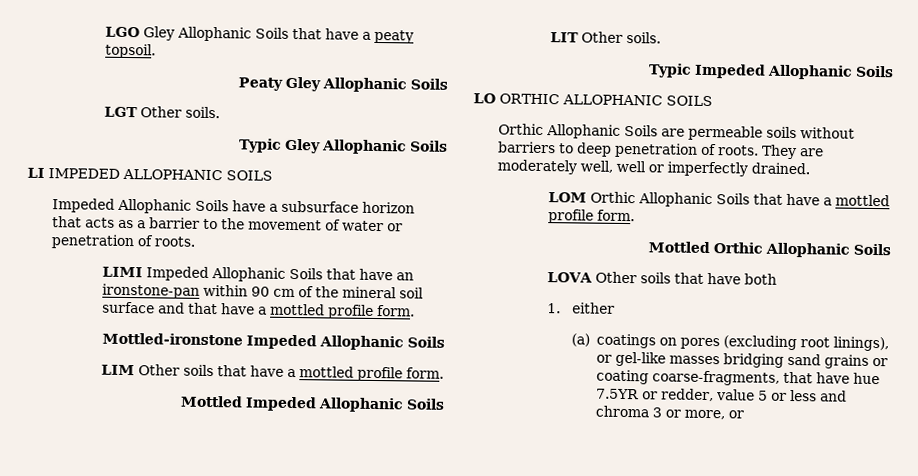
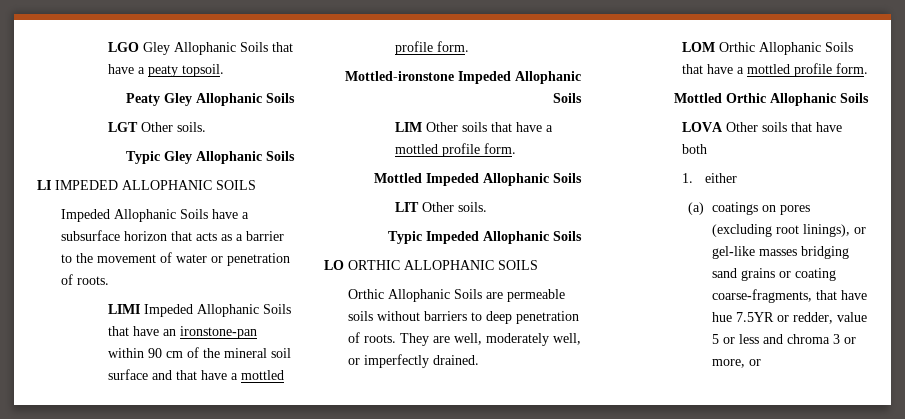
(825, 152) none -> [453,333,482,345] well,
[616,160,647,173] well -> (581, 339) none

